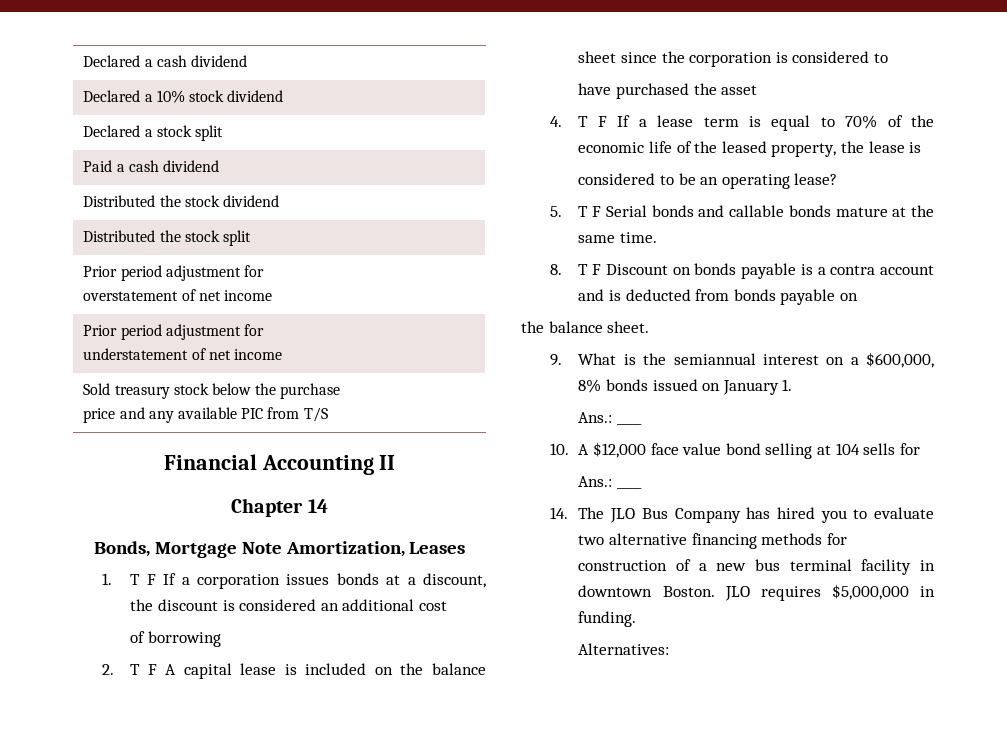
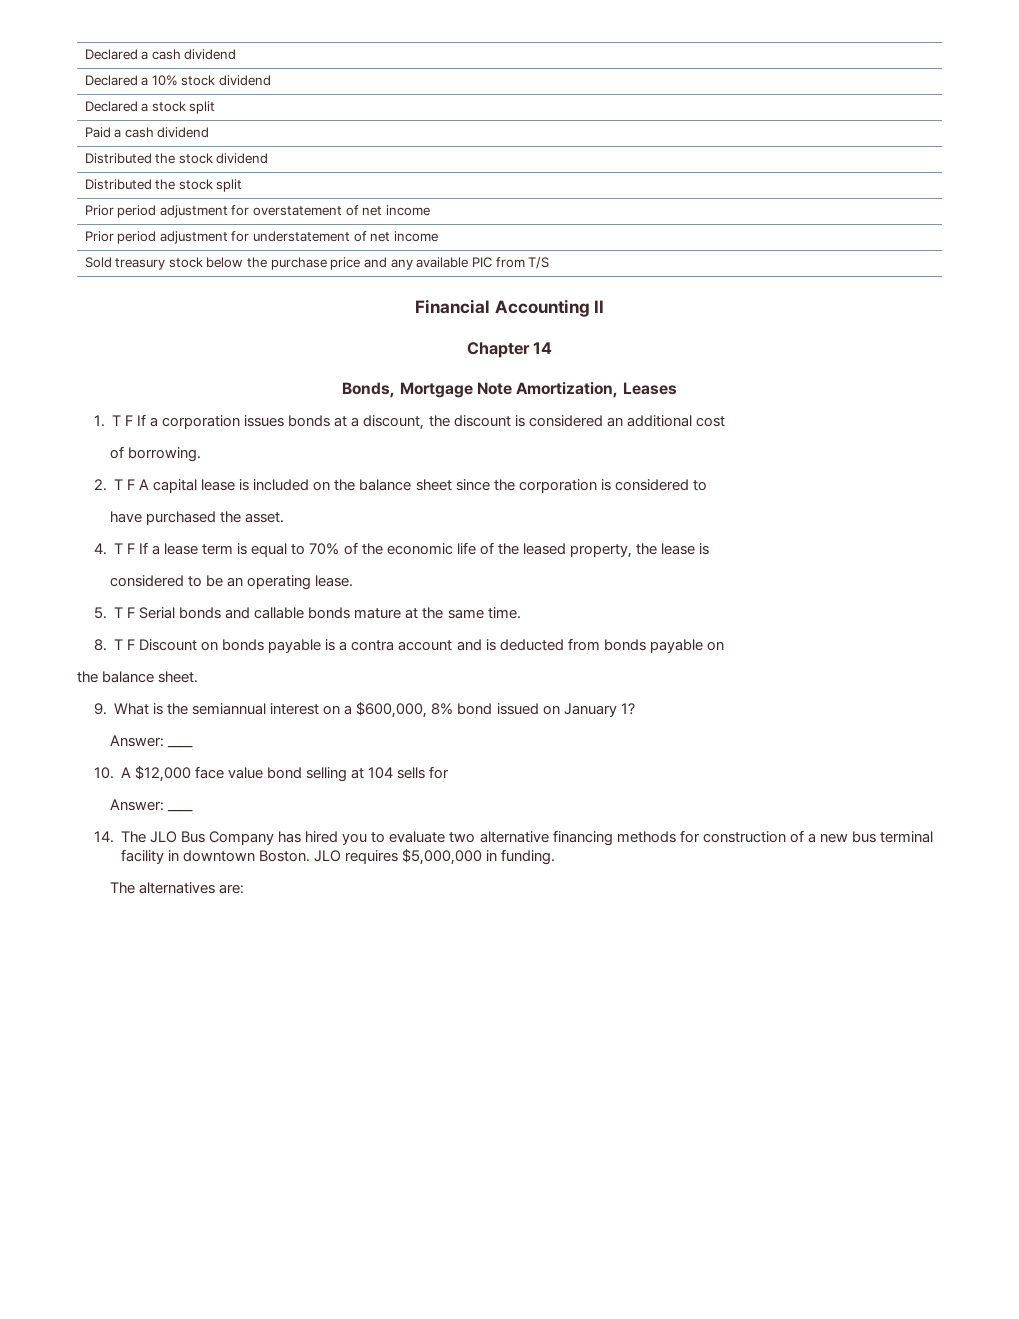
[147,631,221,647] borrowing -> [128,447,202,462] borrowing.
[721,85,758,95] asset -> [245,512,285,523] asset.
[794,173,838,185] lease? -> [315,575,354,587] lease.
[605,379,648,391] bonds -> [457,703,493,715] bond
[782,379,793,391] [578,412,613,423] 1. // Ans.: -> [620,703,635,715] [110,735,165,747] 1? // Answer:
[578,476,613,487] Ans.: -> [110,799,165,811] Answer:
[578,643,670,655] Alternatives: -> [110,882,245,894] The alternatives are:

